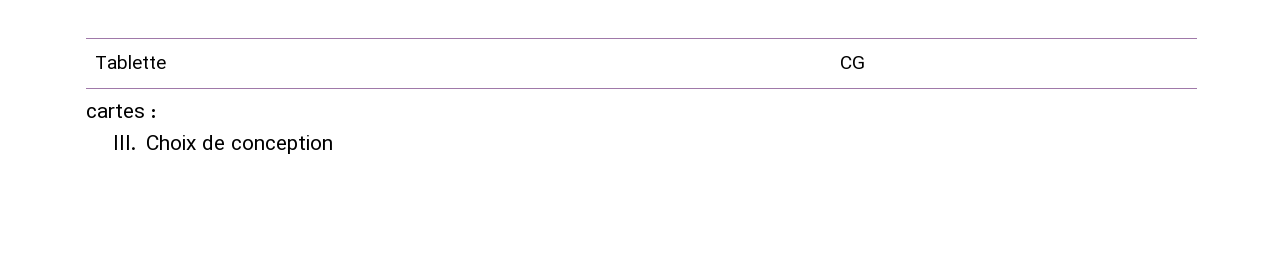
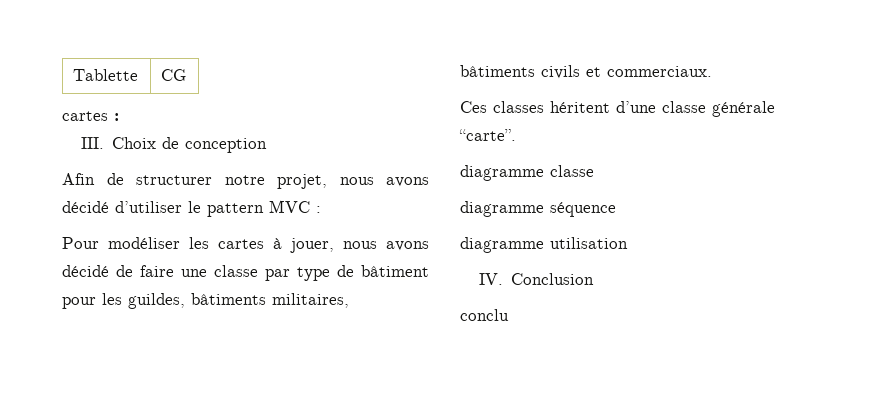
(334, 144) none -> [62,173,429,189] [62,200,321,217] [62,237,429,253] [62,265,429,281] [62,293,349,309] [460,65,712,79] [460,101,775,117] [459,129,516,141] [460,165,594,181] [460,201,616,217] [460,237,628,253] [478,273,594,285] [460,309,509,321] // Afin de structurer notre projet, nous avons décidé d’utiliser le pattern MVC : // Pour modéliser les cartes à jouer, nous avons décidé de faire une classe par type de bâtiment pour les guildes, bâtiments militaires, bâtiments civils et commerciaux. // Ces classes héritent d’une classe générale “carte”. // diagramme classe // diagramme séquence // diagramme utilisation // IV. Conclusion // conclu

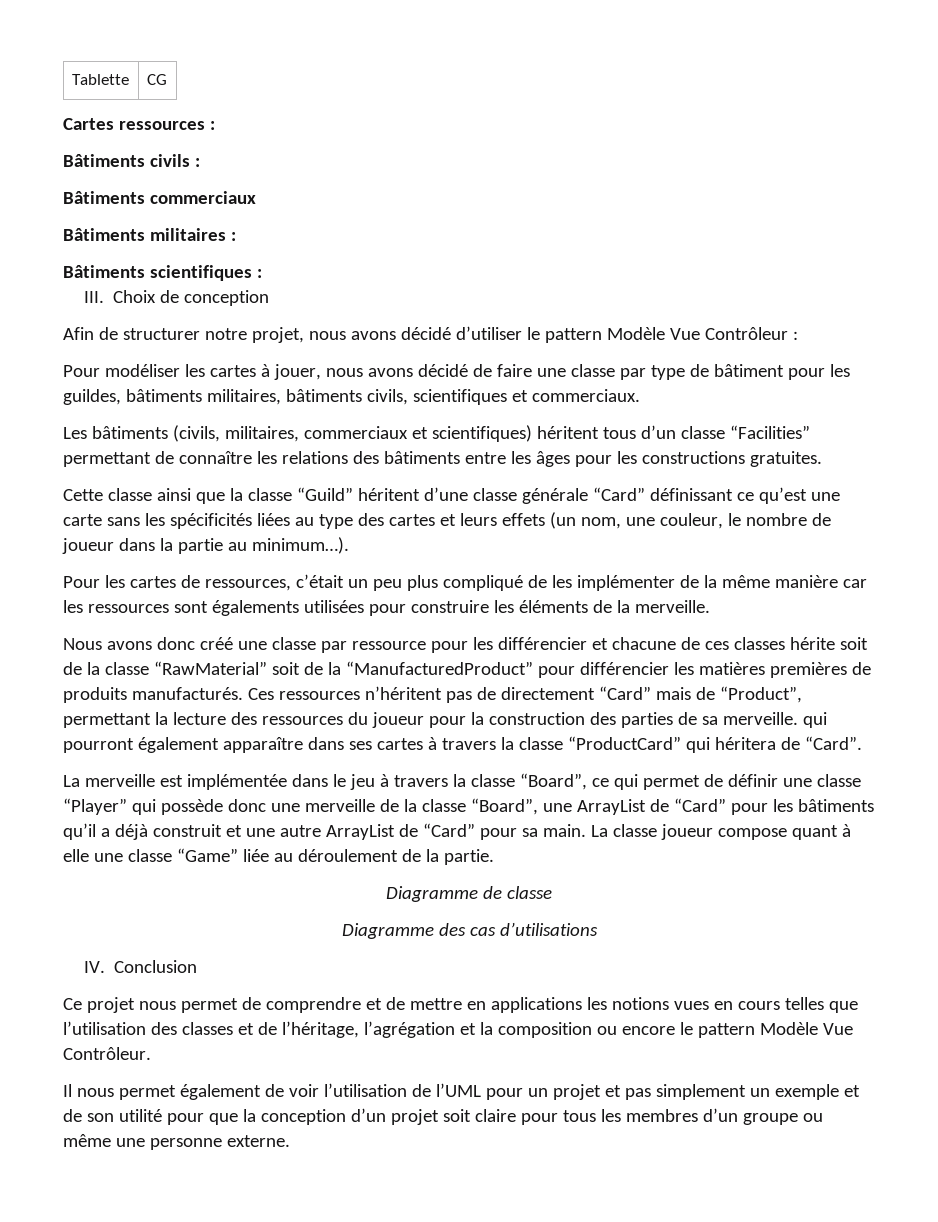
[62,111,108,121] cartes -> [63,118,215,130] [63,154,200,167] [63,191,256,204] [63,228,236,241] [63,265,252,281] Cartes ressources : // Bâtiments civils : // Bâtiments commerciaux // Bâtiments militaires : // Bâtiments scientifiques
[269,200,310,213] MVC -> [606,327,788,340] Modèle Vue Contrôleur
[541,65,580,79] civils -> [366,389,507,405] civils, scientifiques
[460,101,775,117] [459,129,516,141] [460,165,594,181] [460,201,616,217] [460,237,628,253] [478,273,594,285] [460,309,509,321] Ces classes héritent d’une classe générale “carte”. // diagramme classe // diagramme séquence // diagramme utilisation // IV. Conclusion // conclu -> [63,425,810,442] [63,451,822,467] [63,487,840,504] [63,512,831,529] [62,537,349,554] [63,574,867,591] [63,600,710,616] [63,637,868,653] [63,661,871,678] [63,686,802,703] [63,712,827,728] [63,736,862,753] [63,773,861,790] [63,798,874,815] [63,823,851,840] [63,848,494,865] [386,886,552,902] [341,922,598,939] [84,960,198,973] [63,997,858,1013] [63,1021,853,1038] [63,1047,151,1060] [63,1083,860,1100] [63,1108,823,1125] [63,1134,290,1150] Les bâtiments (civils, militaires, commerciaux et scientifiques) héritent tous d’un classe “Facilities” permettant de connaître les relations des bâtiments entre les âges pour les constructions gratuites. // Cette classe ainsi que la classe “Guild” héritent d’une classe générale “Card” définissant ce qu’est une carte sans les spécificités liées au type des cartes et leurs effets (un nom, une couleur, le nombre de joueur dans la partie au minimum…). // Pour les cartes de ressources, c’était un peu plus compliqué de les implémenter de la même manière car les ressources sont égalements utilisées pour construire les éléments de la merveille. // Nous avons donc créé une classe par ressource pour les différencier et chacune de ces classes hérite soit de la classe “RawMaterial” soit de la “ManufacturedProduct” pour différencier les matières premières de produits manufacturés. Ces ressources n’héritent pas de directement “Card” mais de “Product”, permettant la lecture des ressources du joueur pour la construction des parties de sa merveille. qui pourront également apparaître dans ses cartes à travers la classe “ProductCard” qui héritera de “Card”. // La merveille est implémentée dans le jeu à travers la classe “Board”, ce qui permet de définir une classe “Player” qui possède donc une merveille de la classe “Board”, une ArrayList de “Card” pour les bâtiments qu’il a déjà construit et une autre ArrayList de “Card” pour sa main. La classe joueur compose quant à elle une classe “Game” liée au déroulement de la partie. // Diagramme de classe // Diagramme des cas d’utilisations // IV. Conclusion // Ce projet nous permet de comprendre et de mettre en applications les notions vues en cours telles que l’utilisation des classes et de l’héritage, l’agrégation et la composition ou encore le pattern Modèle Vue Contrôleur. // Il nous permet également de voir l’utilisation de l’UML pour un projet et pas simplement un exemple et de son utilité pour que la conception d’un projet soit claire pour tous les membres d’un groupe ou même une personne externe.

